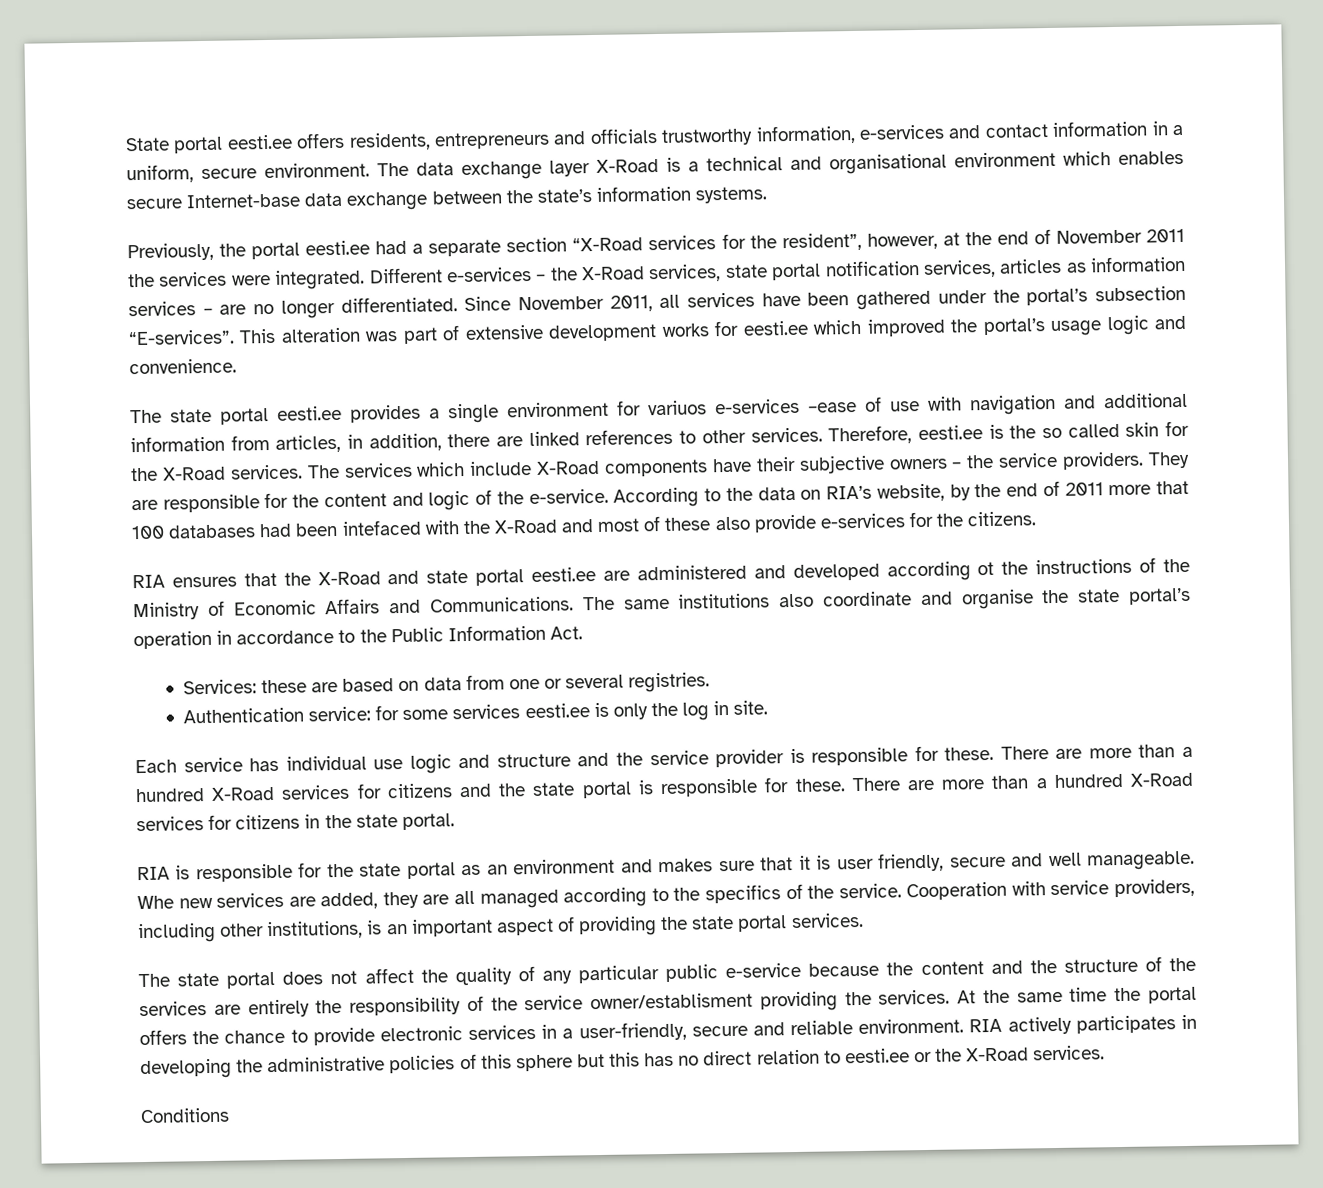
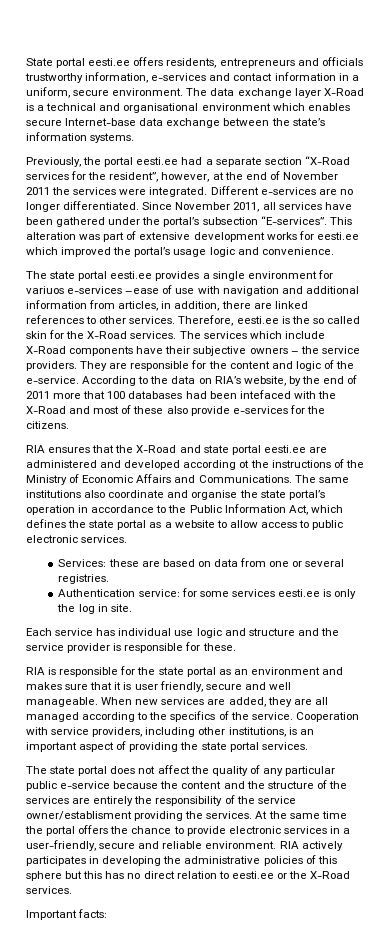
[536,255,1186,283] [128,301,213,317] – the X-Road services, state portal notification services, articles as information services – -> (316, 191) none
[549,626,583,640] Act. -> [288,505,343,515] [26,519,344,530] [26,535,128,543] Act, which defines the state portal as a website to allow access to public electronic services.
[1000,744,1193,760] [135,772,1194,803] [136,813,455,832] There are more than a hundred X-Road services for citizens and the state portal is responsible for these. There are more than a hundred X-Road services for citizens in the state portal. -> (236, 647) none
[137,895,174,910] Whe -> [101,697,133,705] When
[140,1107,230,1124] Conditions -> [26,909,108,920] Important facts:

